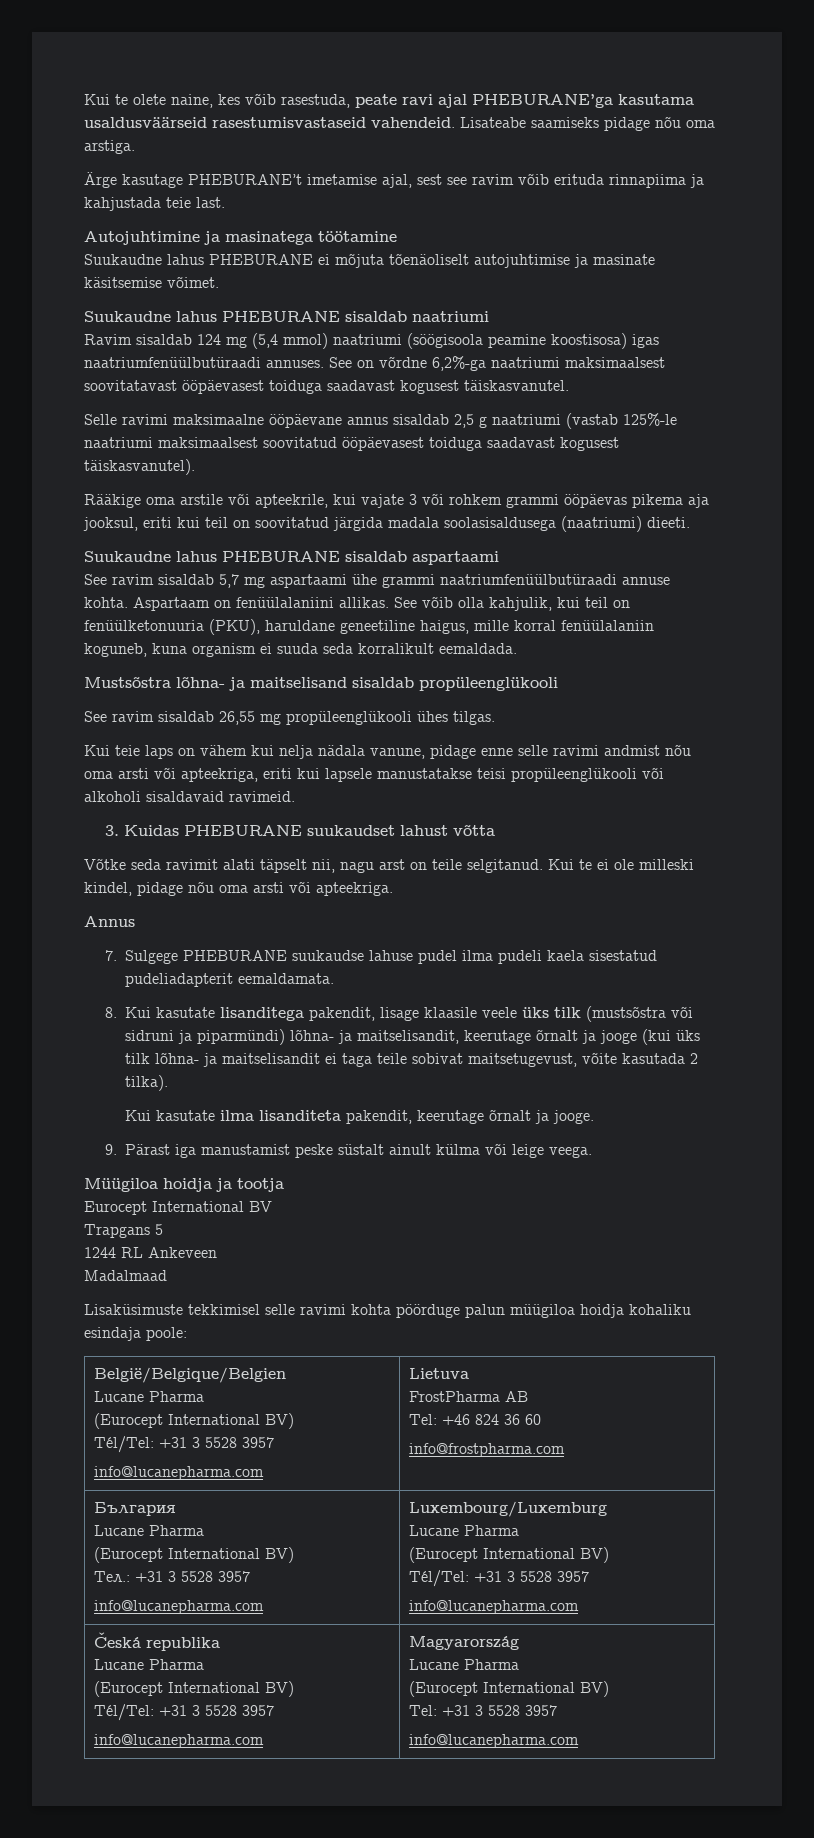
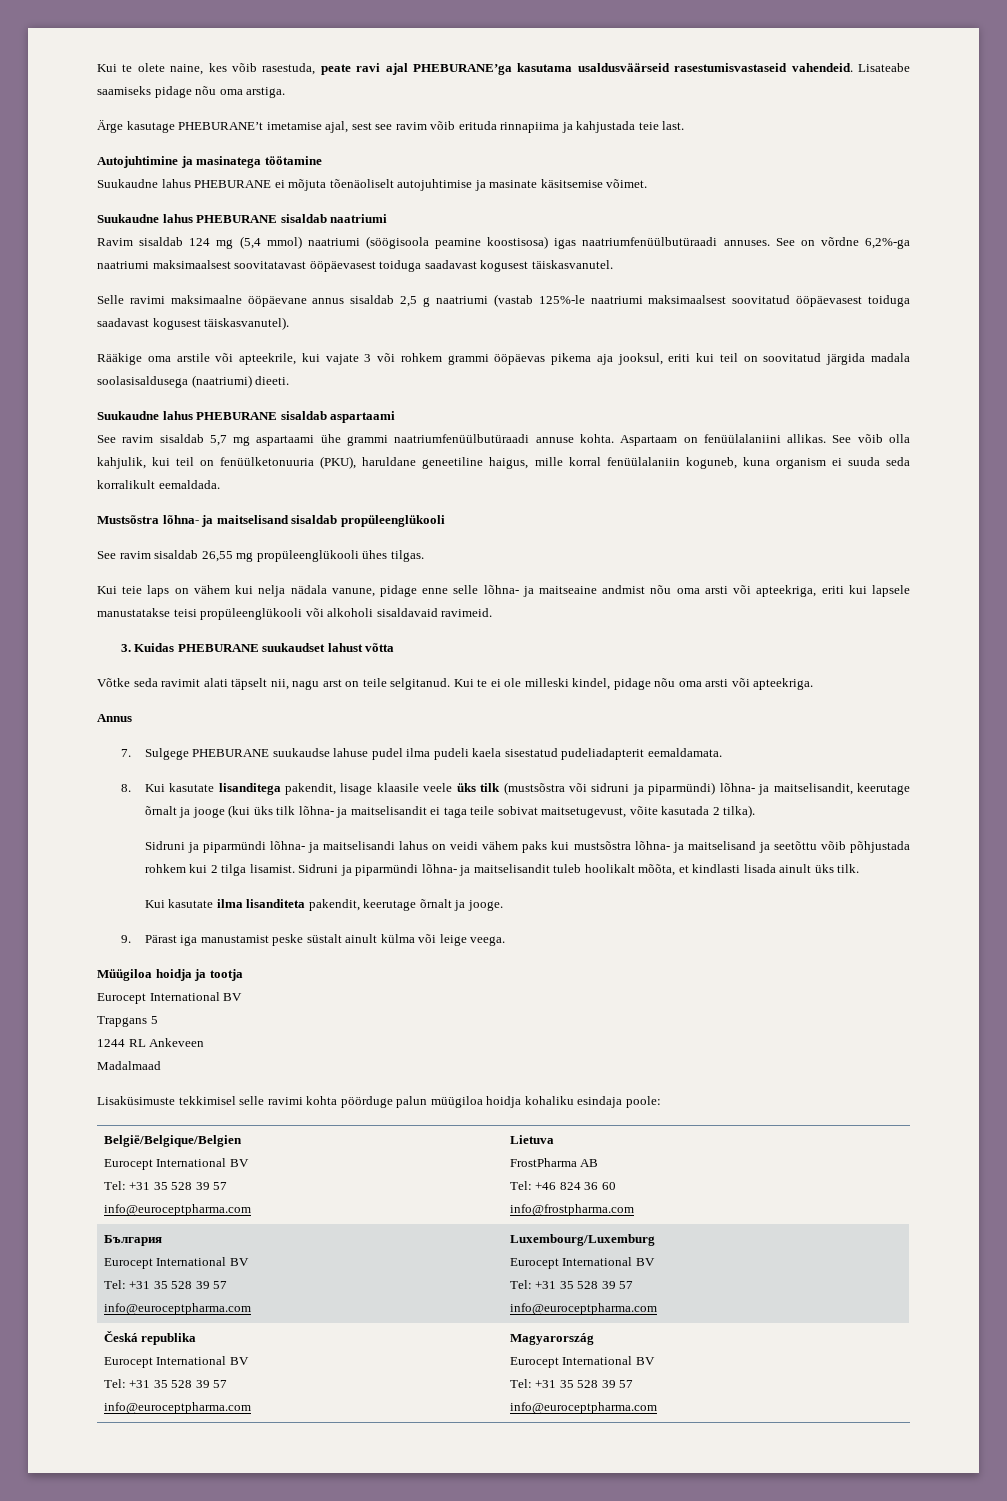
[553,745,599,756] ravimi -> [483,585,598,597] lõhna- ja maitseaine
(169, 1083) none -> [144,841,910,853] [144,864,860,876] // Sidruni ja piparmündi lõhna- ja maitselisandi lahus on veidi vähem paks kui mustsõstra lõhna- ja maitselisand ja seetõttu võib põhjustada rohkem kui 2 tilga lisamist. Sidruni ja piparmündi lõhna- ja maitselisandit tuleb hoolikalt mõõta, et kindlasti lisada ainult üks tilk.
[93,1391,204,1402] [93,1413,294,1429] [93,1436,274,1453] [93,1466,264,1480] Lucane Pharma // (Eurocept International BV) // Tél/Tel: +31 3 5528 3957 // info@lucanepharma.com -> [103,1158,249,1170] [103,1181,228,1190] [103,1204,251,1216] Eurocept International BV // Tel: +31 35 528 39 57 // info@euroceptpharma.com
[93,1525,204,1536] [93,1547,294,1563] [93,1571,250,1583] [93,1600,264,1614] [408,1501,607,1517] [408,1525,519,1536] [408,1547,609,1563] [408,1570,589,1587] [408,1600,579,1614] [93,1632,220,1651] [93,1659,204,1670] [93,1681,294,1697] [93,1704,274,1721] [93,1734,264,1748] [408,1636,519,1650] [408,1659,519,1670] [408,1681,609,1697] [408,1705,557,1716] [408,1734,579,1748] Lucane Pharma // (Eurocept International BV) // Teл.: +31 3 5528 3957 // info@lucanepharma.com | Luxembourg/Luxemburg // Lucane Pharma // (Eurocept International BV) // Tél/Tel: +31 3 5528 3957 // info@lucanepharma.com // Česká republika // Lucane Pharma // (Eurocept International BV) // Tél/Tel: +31 3 5528 3957 // info@lucanepharma.com | Magyarország // Lucane Pharma // (Eurocept International BV) // Tel: +31 3 5528 3957 // info@lucanepharma.com -> [103,1257,249,1269] [103,1280,228,1289] [103,1303,251,1315] [509,1234,655,1246] [509,1257,655,1269] [509,1280,634,1289] [509,1303,657,1315] [103,1331,197,1345] [103,1356,249,1368] [103,1379,228,1388] [103,1402,251,1414] [509,1333,594,1345] [509,1356,655,1368] [509,1379,634,1388] [509,1402,657,1414] Eurocept International BV // Tel: +31 35 528 39 57 // info@euroceptpharma.com | Luxembourg/Luxemburg // Eurocept International BV // Tel: +31 35 528 39 57 // info@euroceptpharma.com // Česká republika // Eurocept International BV // Tel: +31 35 528 39 57 // info@euroceptpharma.com | Magyarország // Eurocept International BV // Tel: +31 35 528 39 57 // info@euroceptpharma.com

